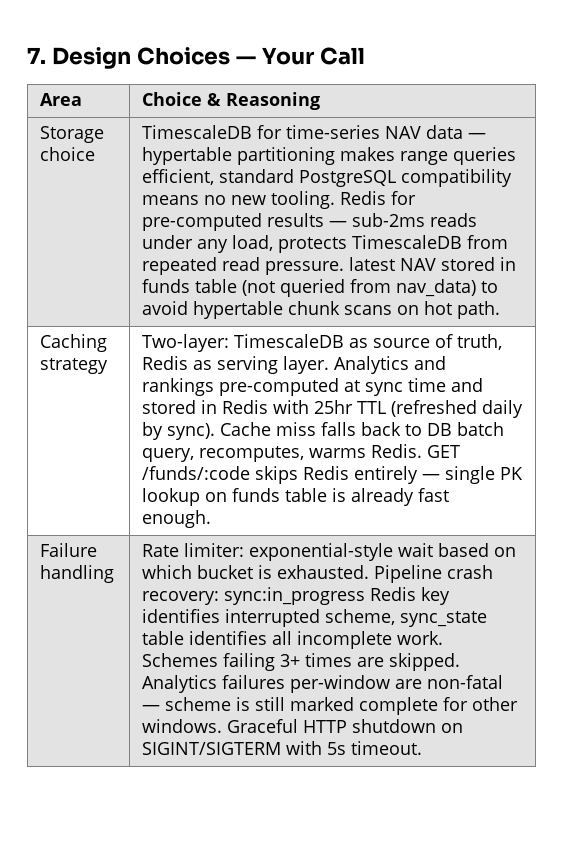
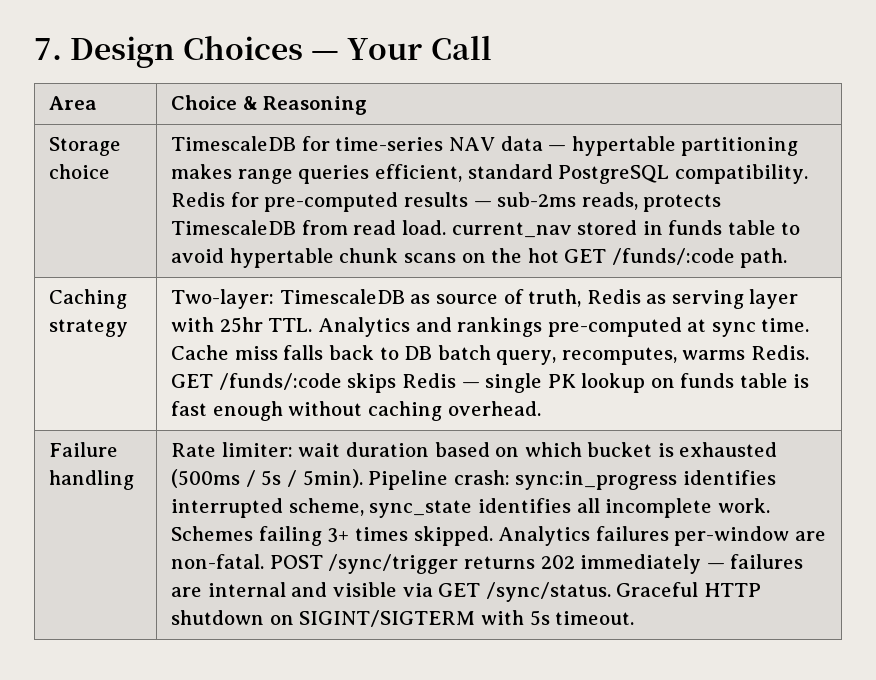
[401,169,513,187] [142,191,336,209] compatibility means no new tooling. -> [674,164,808,184] compatibility.
[430,213,478,227] [142,235,509,253] [142,257,517,275] [142,279,477,297] reads under any load, protects TimescaleDB from repeated read pressure. latest NAV stored in funds table (not queried from nav_data) -> [581,192,722,212] [171,220,776,238] reads, protects TimescaleDB from read load. current_nav stored in funds table
[424,301,453,315] hot -> [491,248,735,265] the hot GET /funds/:code
[283,356,330,374] layer. -> [749,289,799,309] [171,317,313,333] layer with 25hr TTL.
[408,378,484,392] [142,400,524,418] [142,422,216,440] time and stored in Redis with 25hr TTL (refreshed daily by sync). -> [761,318,810,332] time.
[354,466,419,484] entirely -> (457, 380) none
[351,488,450,506] [142,510,212,528] already fast enough. -> [171,401,541,421] fast enough without caching overhead.
[249,543,434,561] exponential-style wait -> [298,442,430,457] wait duration
[277,565,494,583] [142,587,451,605] exhausted. Pipeline crash recovery: sync:in_progress Redis key -> [679,442,778,457] [171,469,678,490] exhausted (500ms / 5s / 5min). Pipeline crash: sync:in_progress
[142,631,185,645] table -> (473, 509) none
[357,657,385,667] are -> (409, 534) none
[427,675,504,689] [142,697,519,715] [142,719,223,733] non-fatal — scheme is still marked complete for other windows. -> [171,554,804,574] [171,582,611,602] non-fatal. POST /sync/trigger returns 202 immediately — failures are internal and visible via GET /sync/status.

